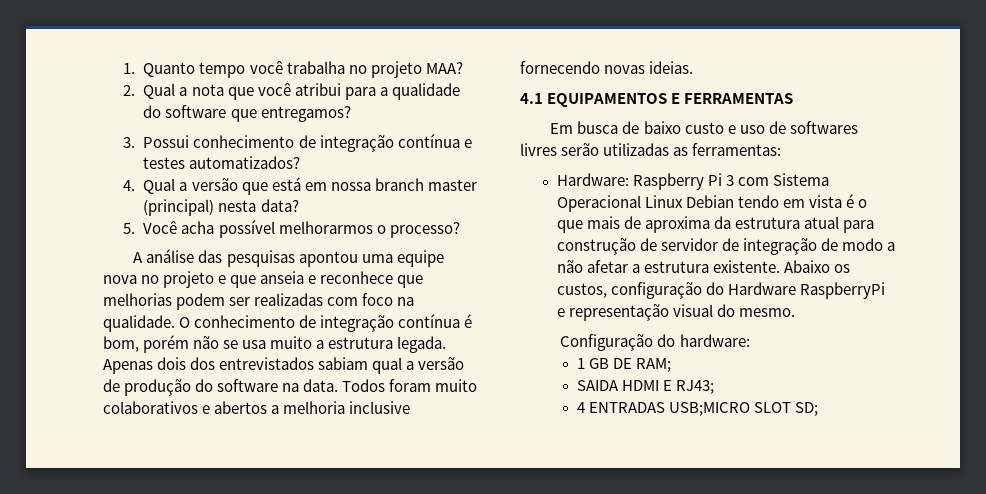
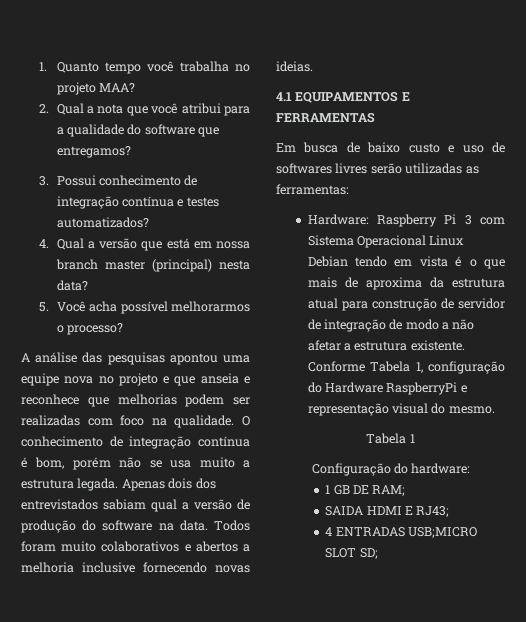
[783,260,851,273] [556,283,607,298] Abaixo os custos, -> [307,361,423,373] Conforme Tabela 1,
(795, 312) none -> [366,433,415,444] // Tabela 1

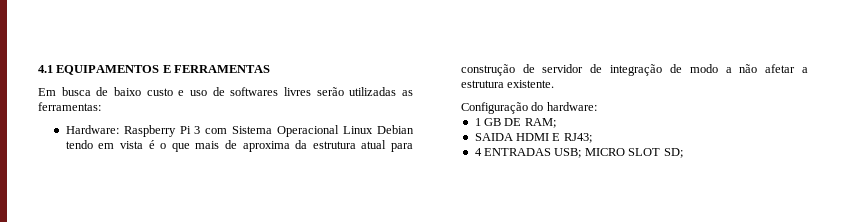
[38,61,250,74] [56,82,135,95] [38,103,250,116] [56,124,220,137] [56,146,131,158] [38,175,198,186] [56,196,219,209] [56,217,149,228] [38,238,251,251] [55,259,250,272] [56,280,88,291] [38,301,250,314] [56,323,123,335] [21,352,250,365] [21,373,250,386] [21,394,250,407] [21,415,250,428] [21,436,250,449] [21,457,250,470] [21,478,216,491] [21,499,250,512] [21,520,250,533] [21,541,250,552] [21,562,250,573] [276,61,313,72] 1. Quanto tempo você trabalha no projeto MAA? // 2. Qual a nota que você atribui para a qualidade do software que entregamos? // 3. Possui conhecimento de integração contínua e testes automatizados? // 4. Qual a versão que está em nossa branch master (principal) nesta data? // 5. Você acha possível melhorarmos o processo? // A análise das pesquisas apontou uma equipe nova no projeto e que anseia e reconhece que melhorias podem ser realizadas com foco na qualidade. O conhecimento de integração contínua é bom, porém não se usa muito a estrutura legada. Apenas dois dos entrevistados sabiam qual a versão de produção do software na data. Todos foram muito colaborativos e abertos a melhoria inclusive fornecendo novas ideias. // -> (38, 69) none
[307,361,505,374] [307,382,467,395] [307,403,495,416] [366,433,415,444] Conforme Tabela 1, configuração do Hardware RaspberryPi e representação visual do mesmo. // Tabela 1 -> (555, 84) none
[408,527,478,538] USB;MICRO -> [554,148,625,158] USB; MICRO

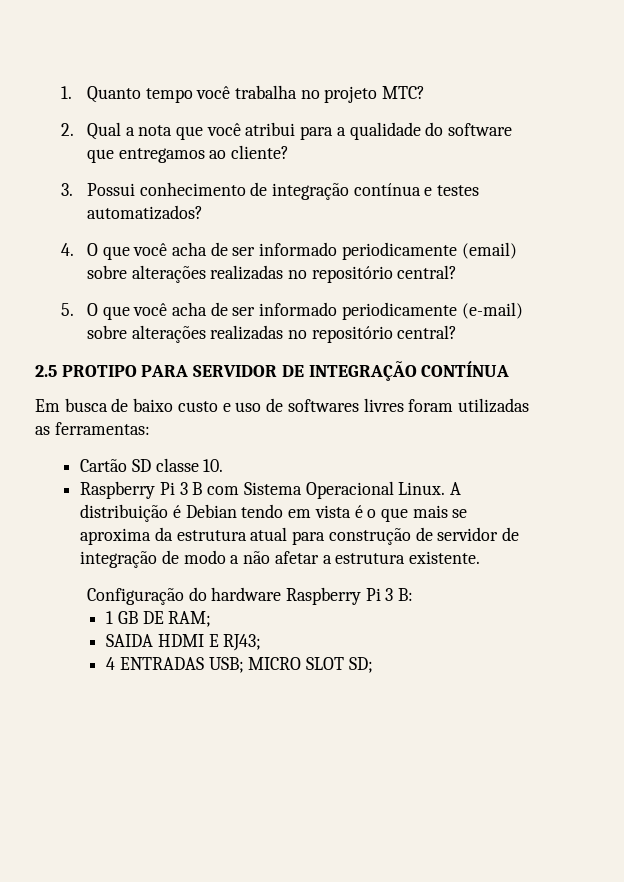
[38,65,271,75] 4.1 EQUIPAMENTOS E FERRAMENTAS -> [60,85,426,103] [60,122,513,140] [86,145,289,163] [60,182,480,200] [86,205,203,220] [60,242,517,260] [86,265,458,283] [60,302,523,320] [86,325,458,343] [35,361,510,381] 1. Quanto tempo você trabalha no projeto MTC? // 2. Qual a nota que você atribui para a qualidade do software que entregamos ao cliente? // 3. Possui conhecimento de integração contínua e testes automatizados? // 4. O que você acha de ser informado periodicamente (email) sobre alterações realizadas no repositório central? // 5. O que você acha de ser informado periodicamente (e-mail) sobre alterações realizadas no repositório central? // 2.5 PROTIPO PARA SERVIDOR DE INTEGRAÇÃO CONTÍNUA
[316,87,344,96] serão -> [408,399,454,412] foram
[65,125,201,137] Hardware: Raspberry Pi 3 -> [80,458,224,472] [80,481,203,499] Cartão SD classe 10. // Raspberry Pi 3 B
[343,126,374,134] Linux -> [398,482,461,495] [80,504,181,522] Linux. A distribuição é
[224,140,237,149] de -> [452,509,468,518] se
[546,102,597,111] hardware: -> [211,587,414,605] hardware Raspberry Pi 3 B:

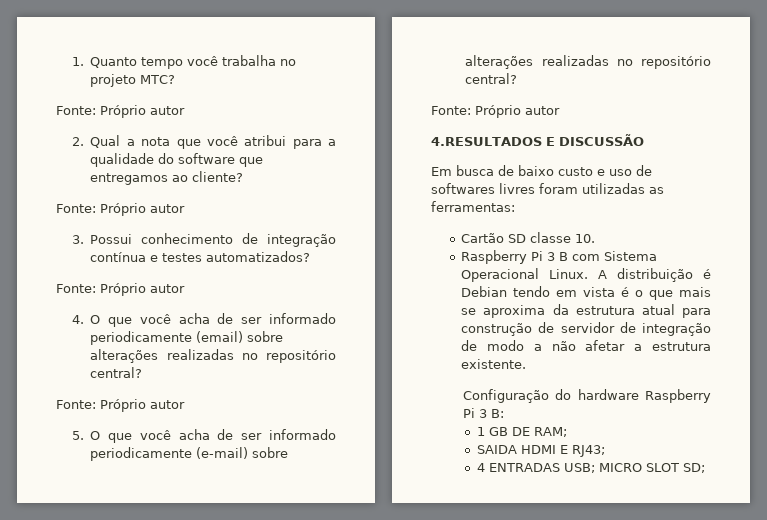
(426, 92) none -> [56,105,185,118] // Fonte: Próprio autor
(289, 152) none -> [56,203,185,216] // Fonte: Próprio autor
(203, 212) none -> [56,283,185,296] // Fonte: Próprio autor
(458, 272) none -> [56,399,185,412] // Fonte: Próprio autor
[35,361,510,381] 2.5 PROTIPO PARA SERVIDOR DE INTEGRAÇÃO CONTÍNUA -> [431,105,560,118] [431,134,644,146] Fonte: Próprio autor // 4.RESULTADOS E DISCUSSÃO

